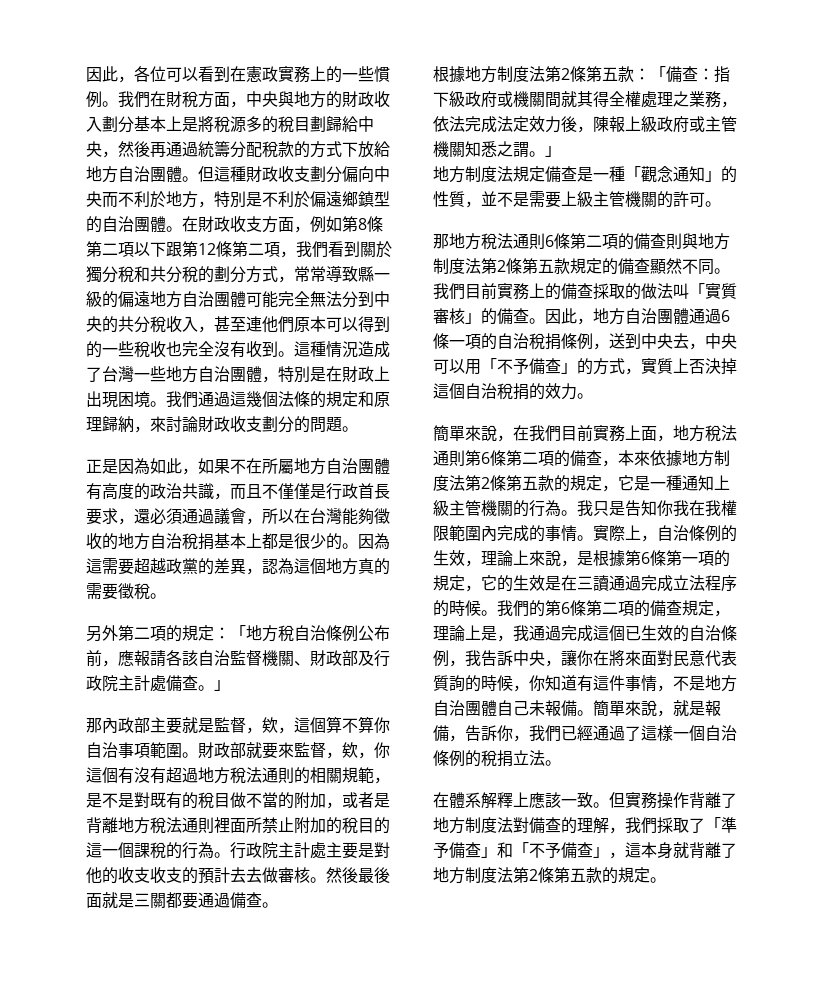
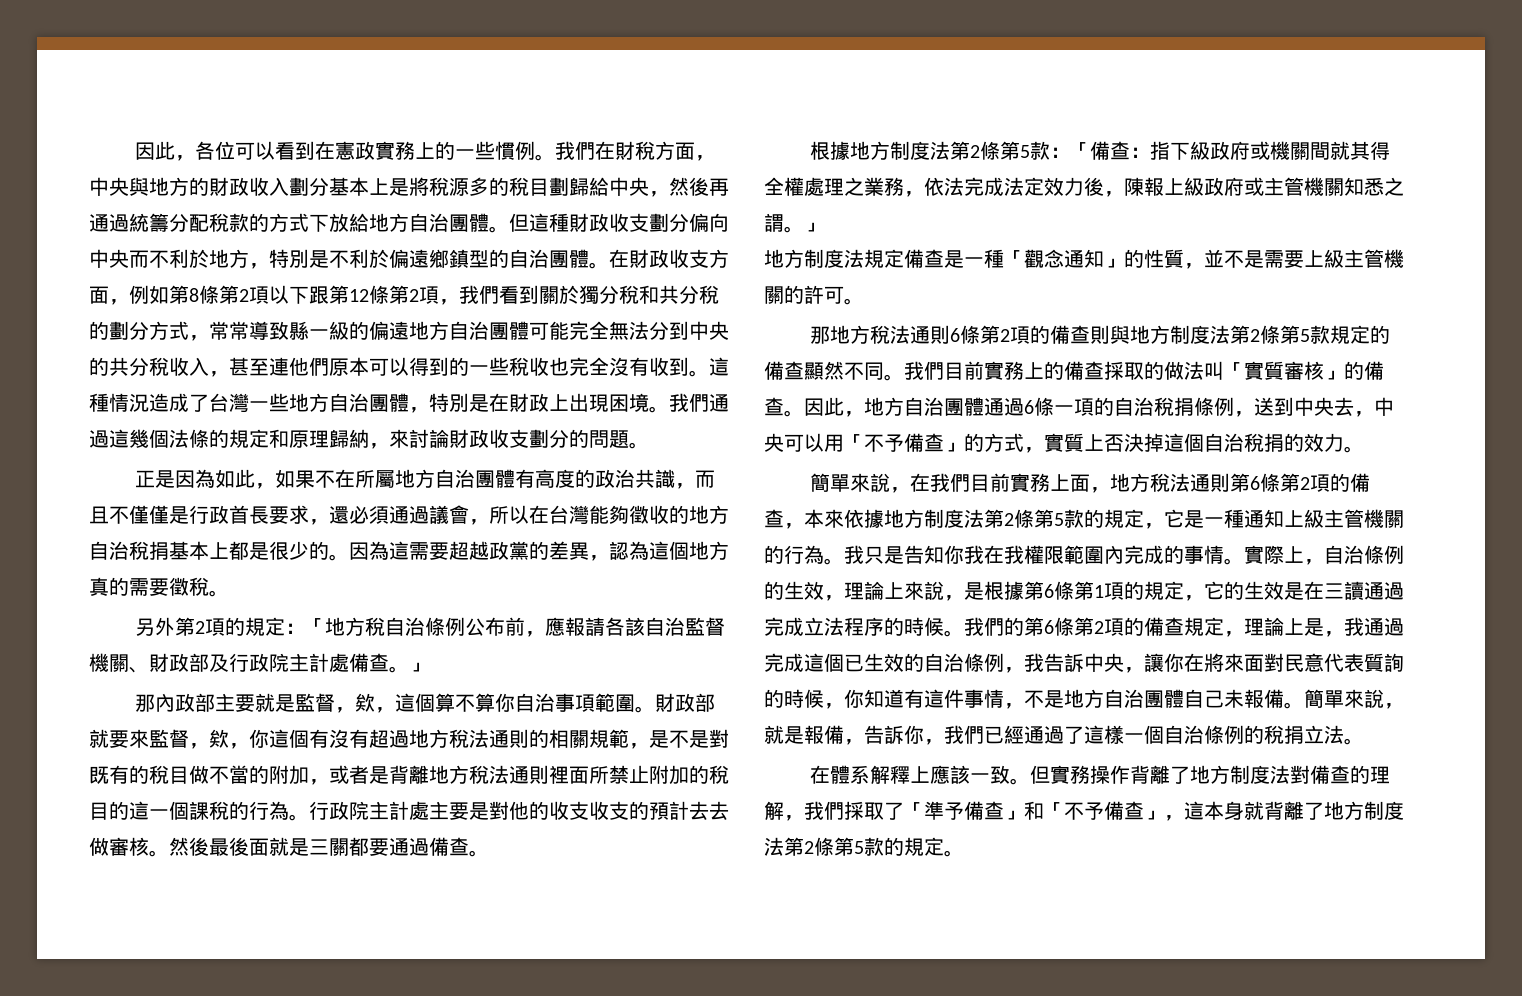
[102,243,118,255] 二 -> [239,289,249,302] 2
[248,243,264,255] 二 -> [409,289,419,302] 2
[134,627,150,639] 二 -> [194,621,205,634] 2
[602,67,618,81] 五 -> [1019,145,1030,158] 5
[586,235,602,247] 二 -> [999,329,1010,342] 2
[538,259,554,273] 五 -> [1299,329,1310,342] 5
[522,452,538,464] 二 -> [1299,477,1310,490] 2
[522,476,538,490] 五 -> [1054,513,1064,526] 5
[682,557,698,564] 一 -> [1094,585,1104,598] 1
[602,602,618,614] 二 -> [1094,621,1104,634] 2
[570,868,586,882] 五 -> [854,841,864,854] 5

